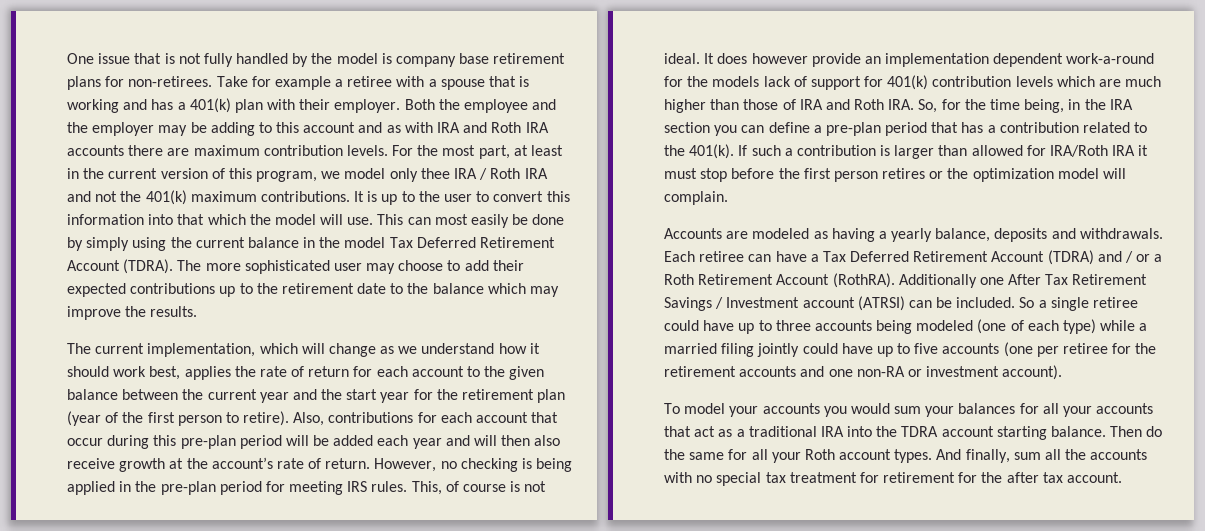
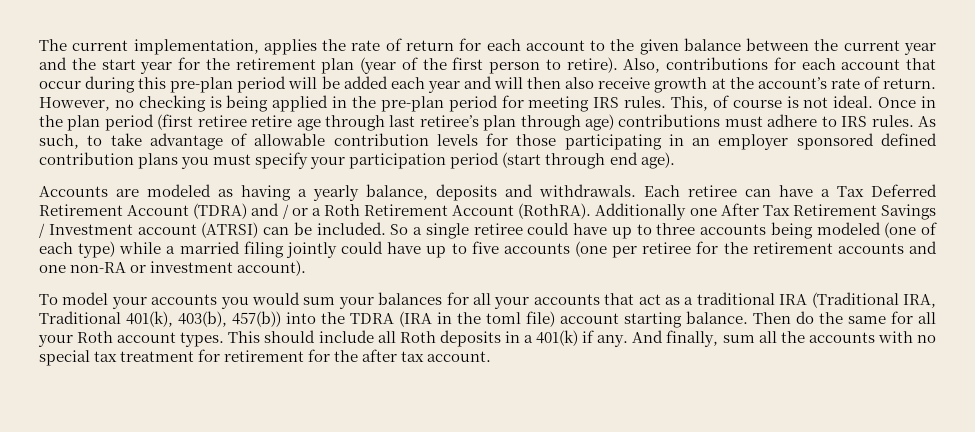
[67,53,566,67] [67,76,530,90] [67,98,557,113] [67,122,549,136] [67,145,564,159] [67,168,548,182] [67,190,570,205] [67,214,565,228] [67,237,556,251] [67,259,524,274] [67,283,560,297] [67,306,198,320] [67,343,540,357] [67,366,181,380] One issue that is not fully handled by the model is company base retirement plans for non-retirees. Take for example a retiree with a spouse that is working and has a 401(k) plan with their employer. Both the employee and the employer may be adding to this account and as with IRA and Roth IRA accounts there are maximum contribution levels. For the most part, at least in the current version of this program, we model only thee IRA / Roth IRA and not the 401(k) maximum contributions. It is up to the user to convert this information into that which the model will use. This can most easily be done by simply using the current balance in the model Tax Deferred Retirement Account (TDRA). The more sophisticated user may choose to add their expected contributions up to the retirement date to the balance which may improve the results. // The current implementation, which will change as we understand how it should work best, -> [39,39,259,55] The current implementation,
[704,53,1155,67] [664,75,1162,90] [664,99,1133,113] [664,122,1148,136] [664,144,1149,159] [664,168,1127,182] [664,191,728,205] It does however provide an implementation dependent work-a-round for the models lack of support for 401(k) contribution levels which are much higher than those of IRA and Roth IRA. So, for the time being, in the IRA section you can define a pre-plan period that has a contribution related to the 401(k). If such a contribution is larger than allowed for IRA/Roth IRA it must stop before the first person retires or the optimization model will complain. -> [878,96,937,108] [39,114,937,131] [39,133,937,150] [39,152,675,169] Once in the plan period (first retiree retire age through last retiree’s plan through age) contributions must adhere to IRS rules. As such, to take advantage of allowable contribution levels for those participating in an employer sponsored defined contribution plans you must specify your participation period (start through end age).
[847,426,939,437] into the TDRA -> [811,292,936,308] [39,311,555,327] (Traditional IRA, Traditional 401(k), 403(b), 457(b)) into the TDRA (IRA in the toml file)
(933, 456) none -> [228,330,629,347] This should include all Roth deposits in a 401(k) if any.

